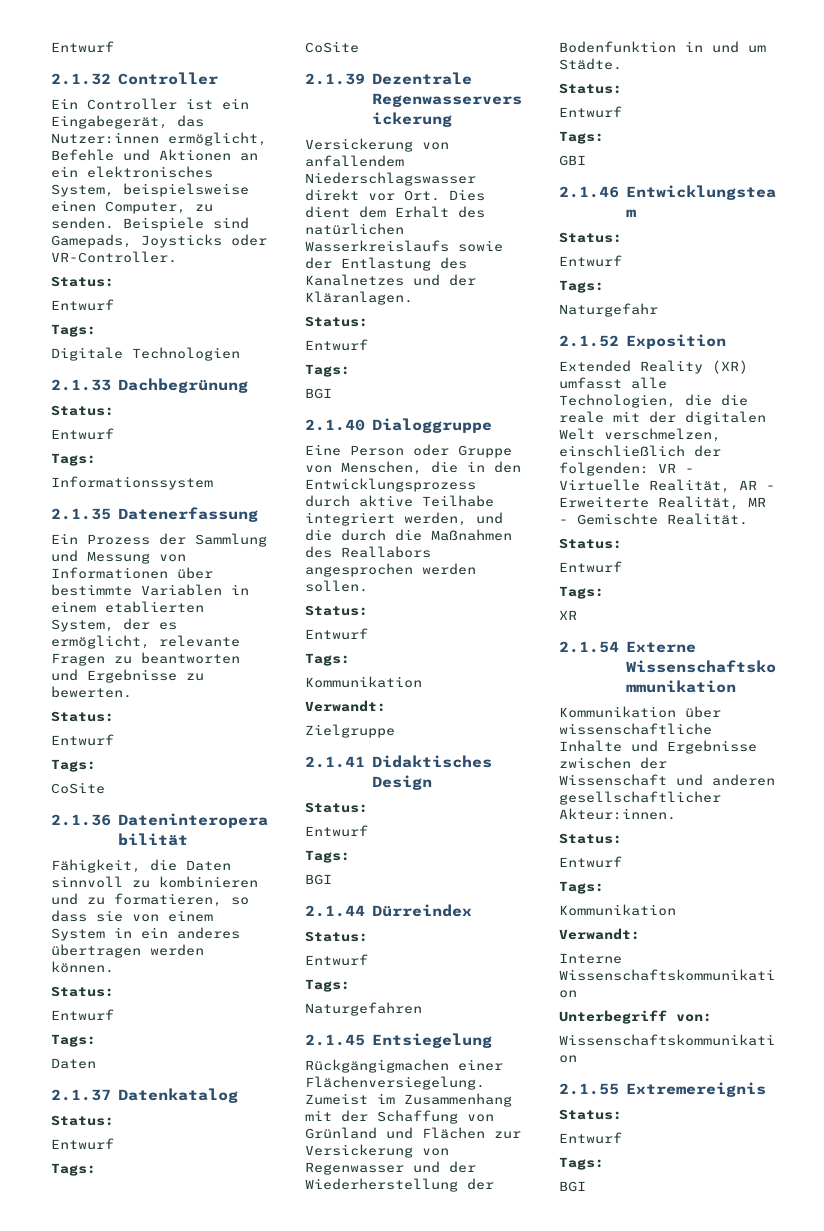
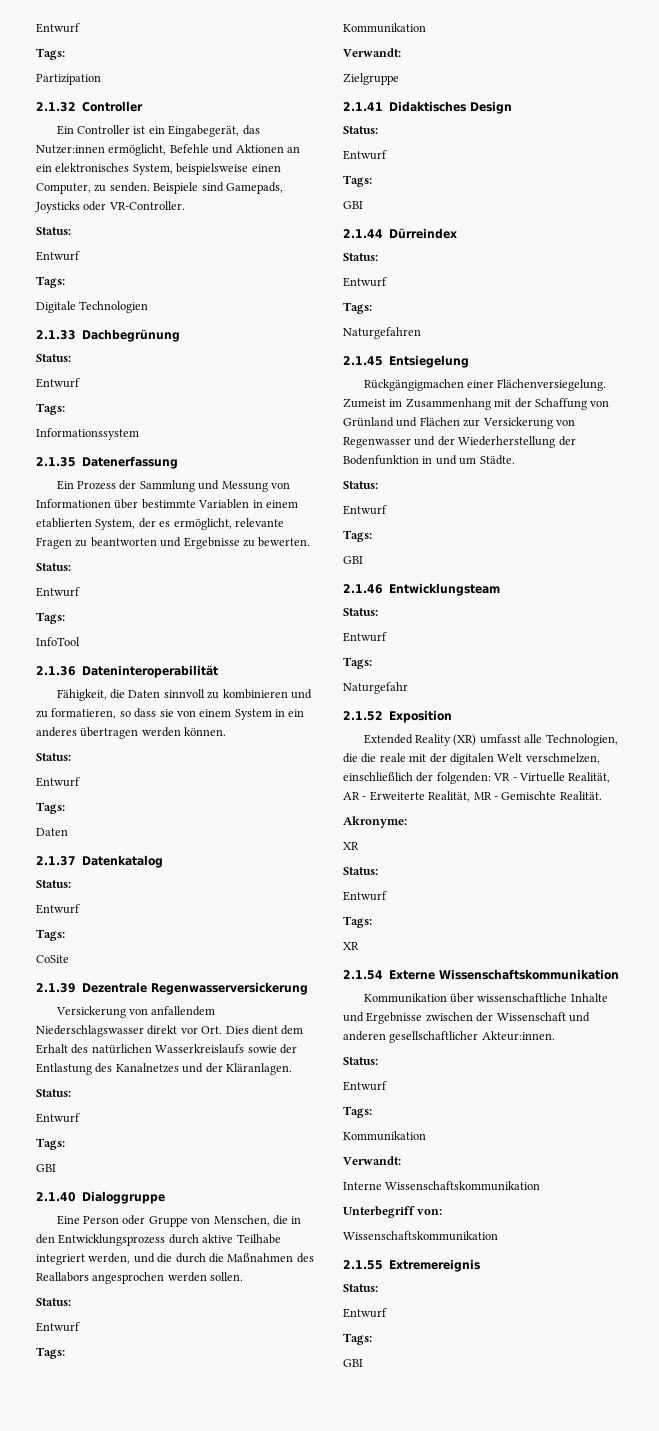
[51,41,114,53] Entwurf -> [36,23,80,33] [36,48,65,60] [36,74,101,85] Entwurf // Tags: // Partizipation
[51,782,105,794] CoSite -> [36,637,80,646] InfoTool
[305,388,332,399] BGI -> [36,1164,56,1172] GBI
[305,874,332,885] BGI -> [343,201,363,209] GBI
(748, 519) none -> [343,816,407,828] [343,842,359,850] // Akronyme: // XR
[559,1181,586,1192] BGI -> [343,1359,363,1367] GBI

